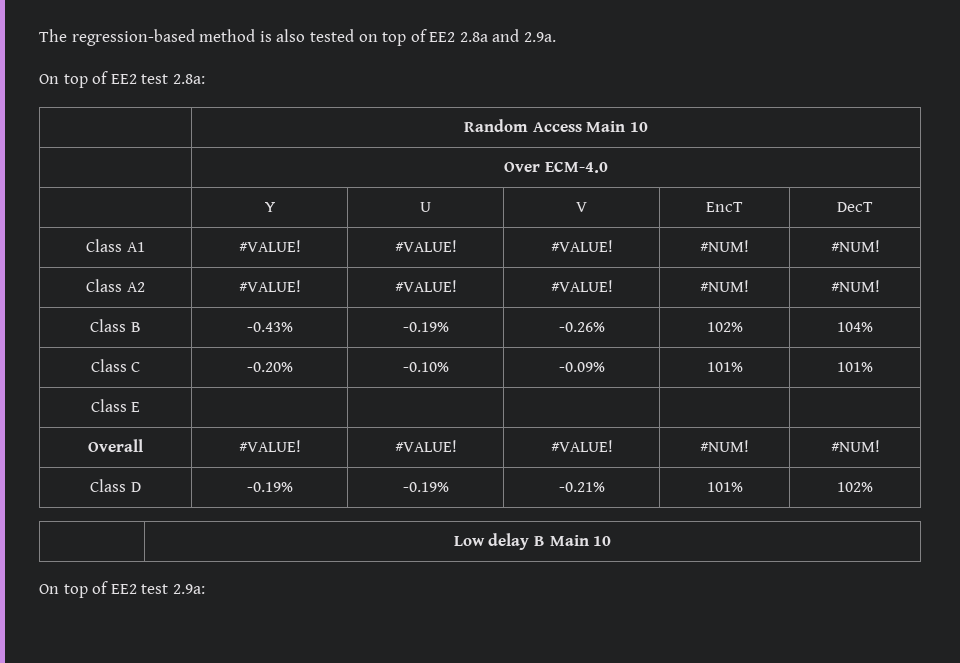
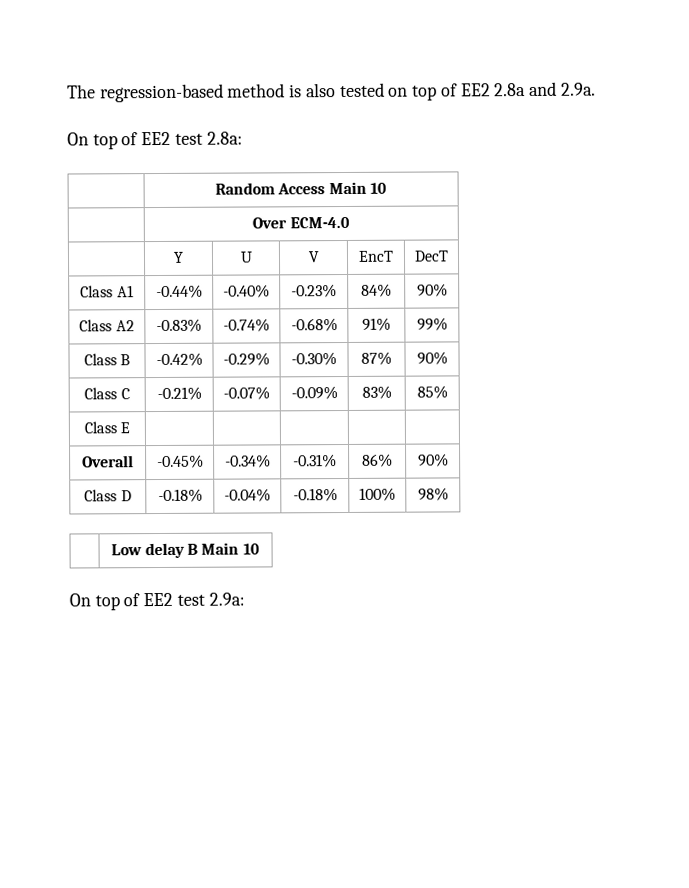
[238,240,301,252] [394,240,457,252] [550,240,613,252] [700,240,749,252] [830,240,880,252] [86,279,145,292] [238,280,301,292] [394,280,457,292] [550,280,613,292] [700,280,749,292] [830,280,880,292] [90,319,141,332] [246,322,293,332] [402,322,449,332] [558,322,605,332] [706,322,743,332] [837,322,873,332] #VALUE! | #VALUE! | #VALUE! | #NUM! | #NUM! // Class A2 | #VALUE! | #VALUE! | #VALUE! | #NUM! | #NUM! // Class B | -0.43% | -0.19% | -0.26% | 102% | 104% -> [155,284,203,299] [223,284,270,298] [291,284,337,298] [361,283,392,297] [416,283,448,297] [79,319,135,332] [156,318,202,333] [223,318,270,332] [290,318,338,332] [362,317,391,331] [416,317,448,331] [83,353,131,366] [155,352,203,367] [223,352,270,366] [291,352,337,366] [361,351,392,365] [416,351,448,365] -0.44% | -0.40% | -0.23% | 84% | 90% // Class A2 | -0.83% | -0.74% | -0.68% | 91% | 99% // Class B | -0.42% | -0.29% | -0.30% | 87% | 90%
[246,362,293,372] [402,362,449,372] -0.20% | -0.10% -> [156,386,202,401] [223,386,270,400] -0.21% | -0.07%
[706,362,743,372] [837,362,873,372] 101% | 101% -> [361,385,392,399] [416,385,448,399] 83% | 85%
[238,440,301,452] [394,440,457,452] [550,440,613,452] [700,440,749,452] [830,440,880,452] [90,479,141,492] [246,482,293,492] [402,482,449,492] [558,482,605,492] [706,482,743,492] [837,482,873,492] #VALUE! | #VALUE! | #VALUE! | #NUM! | #NUM! // Class D | -0.19% | -0.19% | -0.21% | 101% | 102% -> [156,454,204,469] [224,454,271,468] [293,454,337,468] [362,453,393,467] [417,453,449,467] [84,489,132,502] [157,488,203,503] [224,488,271,502] [292,488,338,502] [359,487,396,501] [417,487,449,501] -0.45% | -0.34% | -0.31% | 86% | 90% // Class D | -0.18% | -0.04% | -0.18% | 100% | 98%

